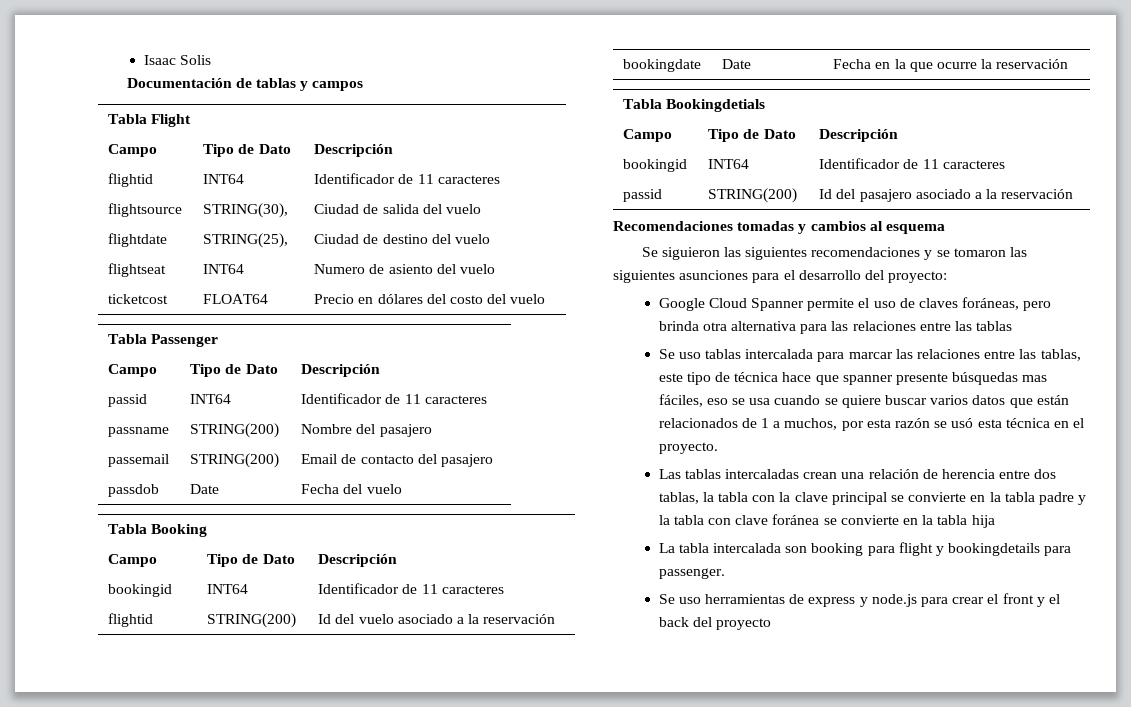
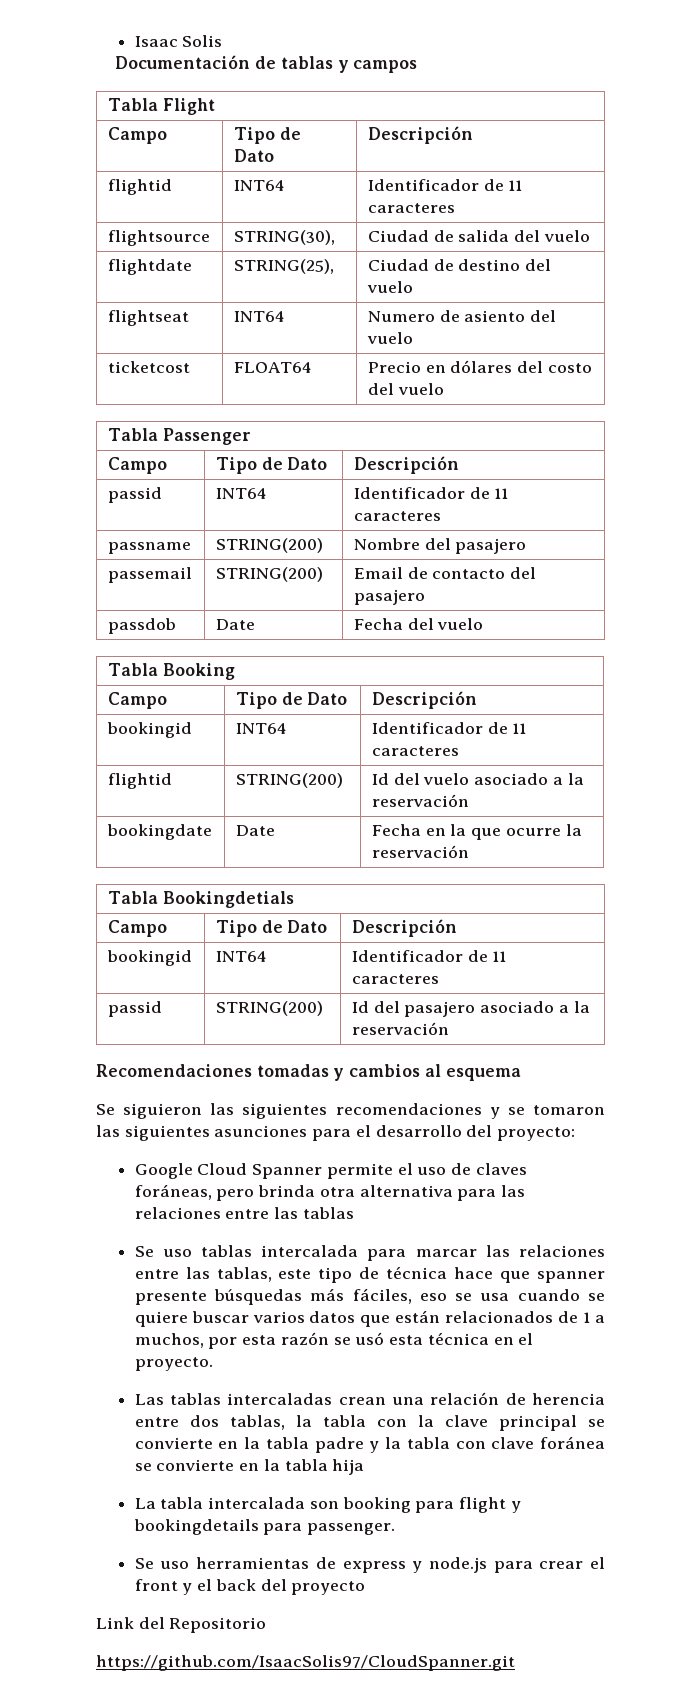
[1022,375,1048,382] mas -> [310,1288,345,1301] más
(772, 624) none -> [96,1617,267,1633] [96,1655,515,1671] // Link del Repositorio // https://github.com/IsaacSolis97/CloudSpanner.git

